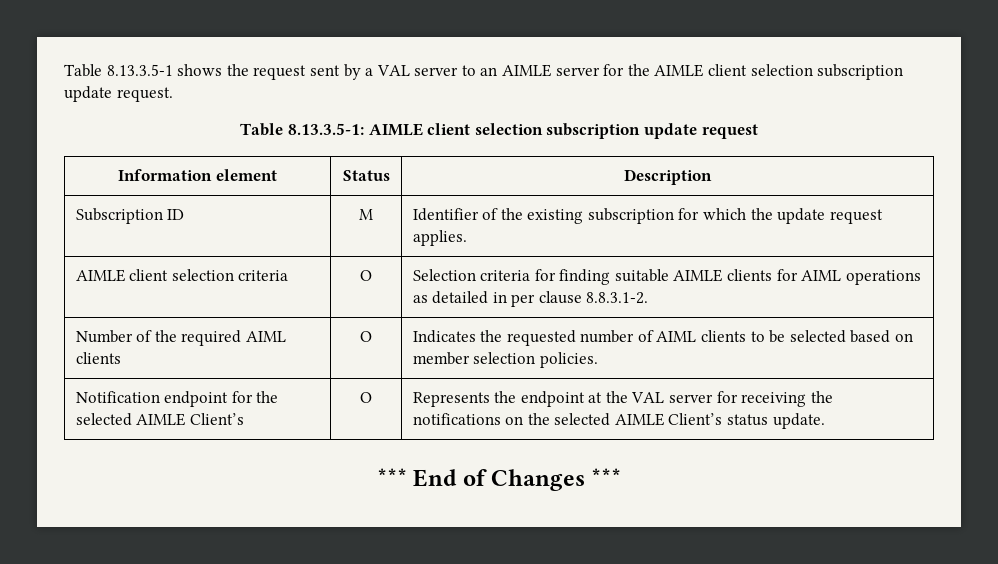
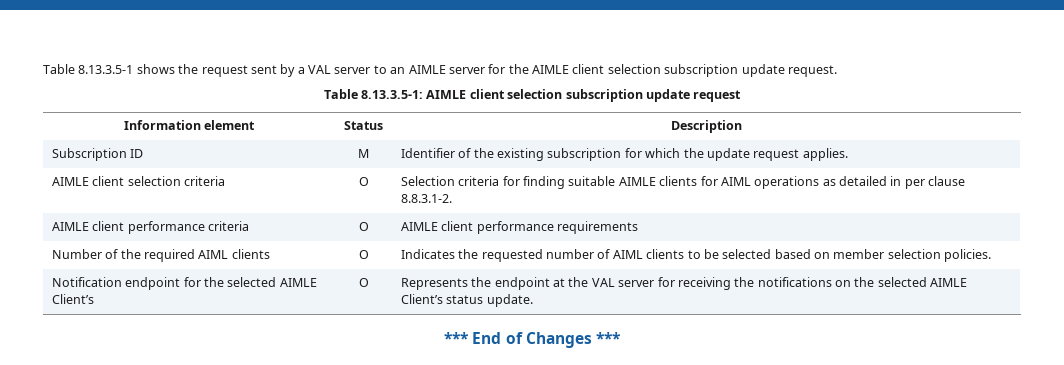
(649, 298) none -> [51,221,250,234] [358,222,369,231] [400,221,639,234] // AIMLE client performance criteria | O | AIMLE client performance requirements

